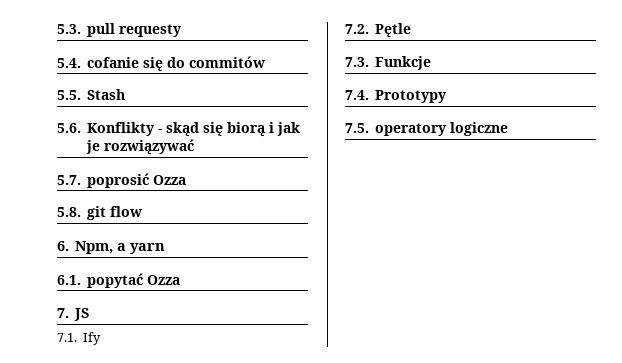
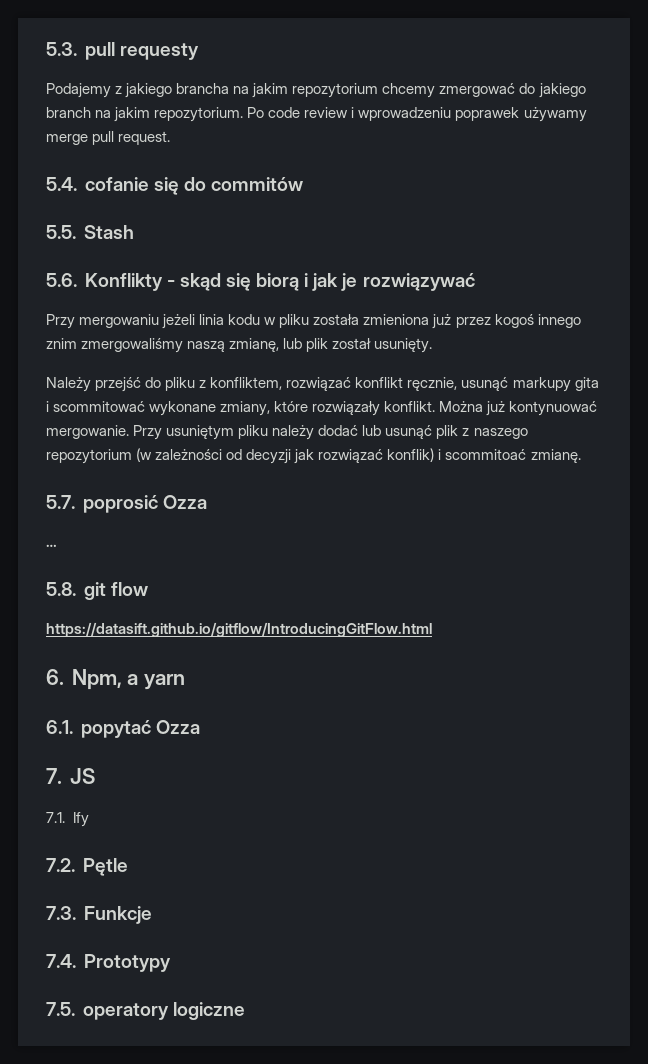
(183, 30) none -> [46,83,586,98] [46,107,587,122] [46,131,171,145] // Podajemy z jakiego brancha na jakim repozytorium chcemy zmergować do jakiego branch na jakim repozytorium. Po code review i wprowadzeniu poprawek używamy merge pull request.
(195, 147) none -> [46,314,581,329] [46,338,433,353] [46,377,599,392] [46,401,598,416] [46,425,528,440] [46,448,581,464] // Przy mergowaniu jeżeli linia kodu w pliku została zmieniona już przez kogoś innego znim zmergowaliśmy naszą zmianę, lub plik został usunięty. // Należy przejść do pliku z konfliktem, rozwiązać konflikt ręcznie, usunąć markupy gita i scommitować wykonane zmiany, które rozwiązały konflikt. Można już kontynuować mergowanie. Przy usuniętym pliku należy dodać lub usunąć plik z naszego repozytorium (w zależności od decyzji jak rozwiązać konflik) i scommitoać zmianę.
(187, 180) none -> [46,544,57,547] // …
(143, 211) none -> [46,622,432,637] // https://datasift.github.io/gitflow/IntroducingGitFlow.html

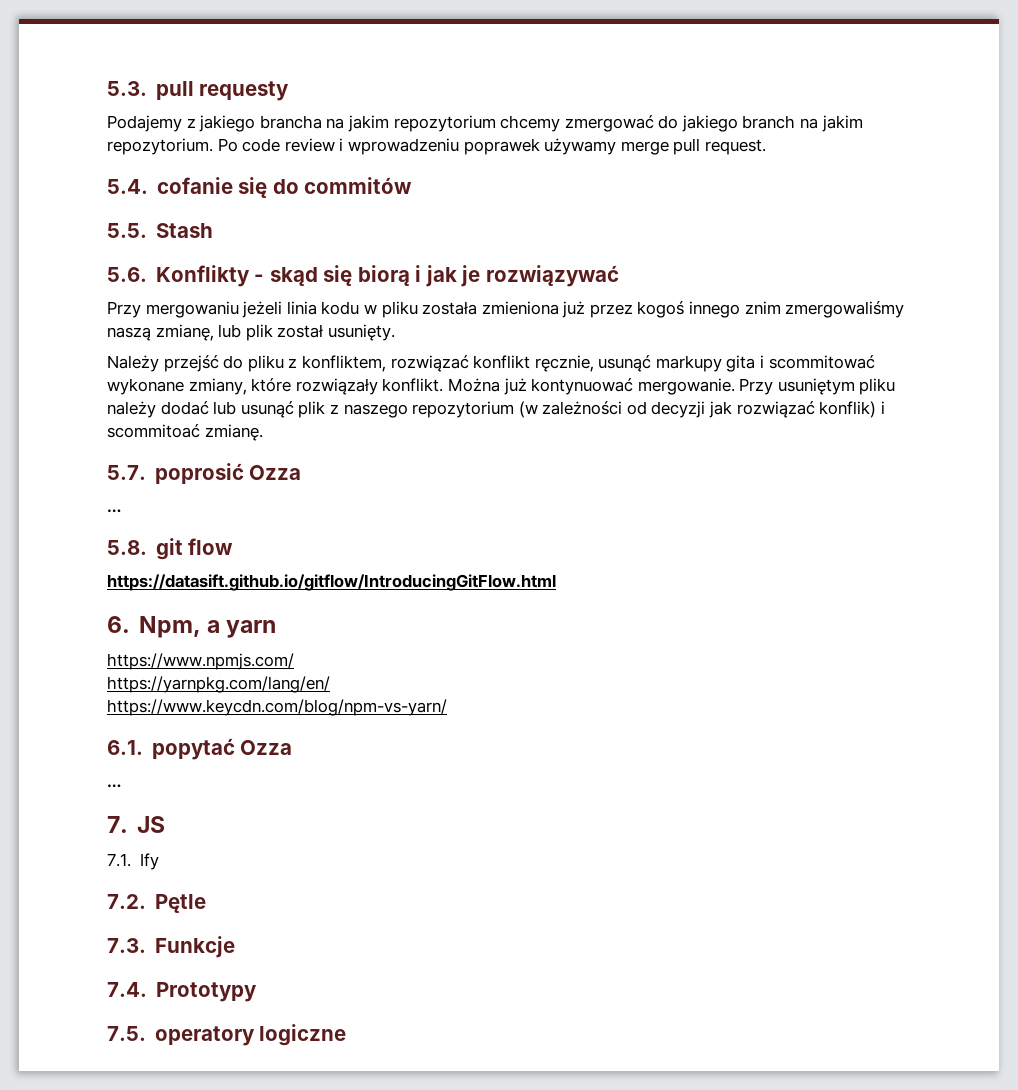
(185, 682) none -> [107,653,294,670] [107,676,330,693] [107,699,447,716] // https://www.npmjs.com/ // https://yarnpkg.com/lang/en/ // https://www.keycdn.com/blog/npm-vs-yarn/
(200, 727) none -> [107,784,121,788] // …

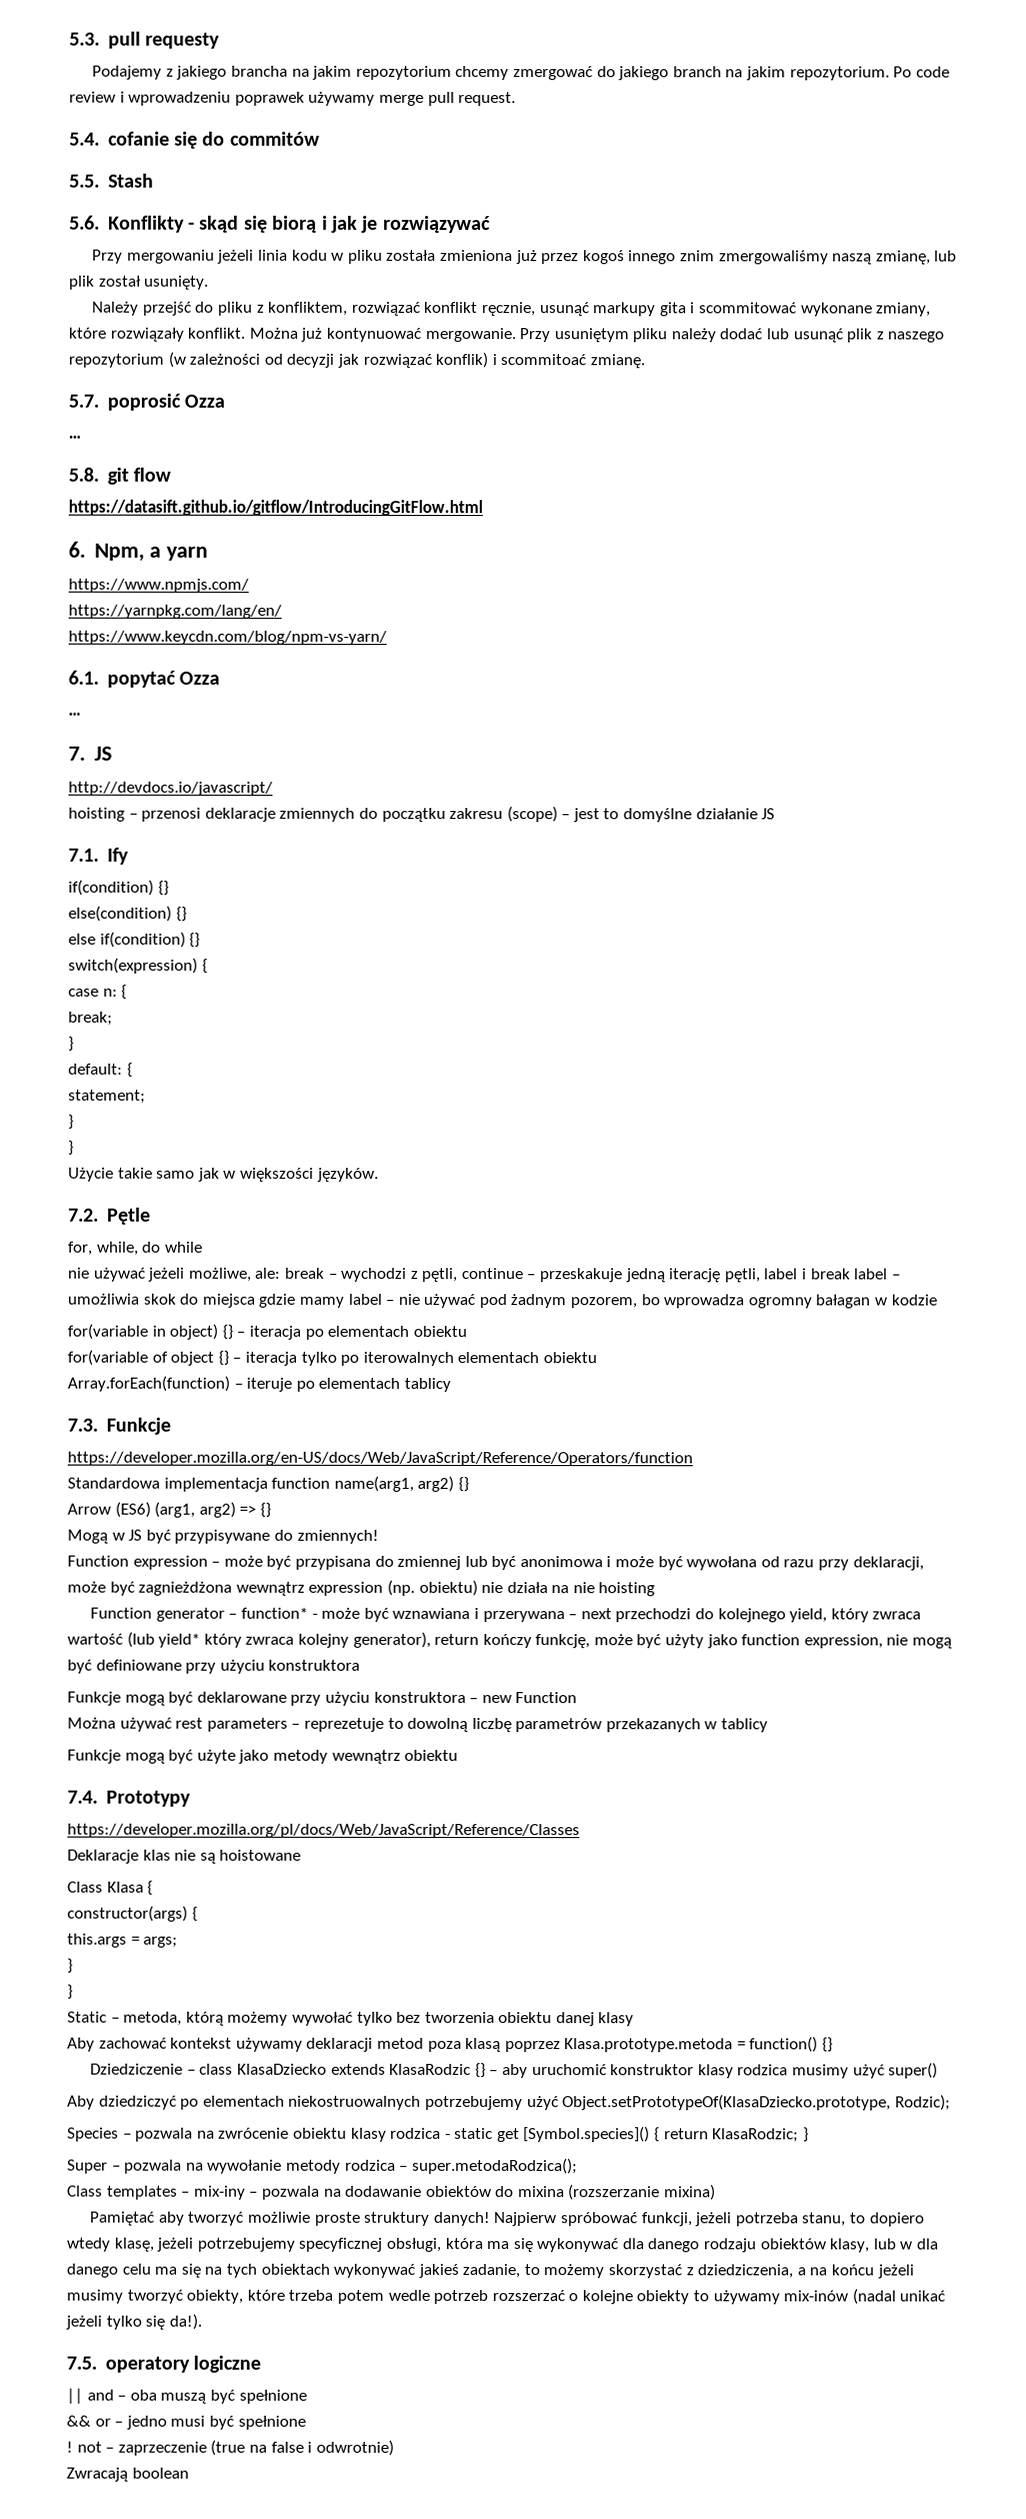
[107,853,159,870] [107,894,206,913] [107,936,235,958] [107,982,257,1002] [107,1024,347,1046] 7.1. Ify // 7.2. Pętle // 7.3. Funkcje // 7.4. Prototypy // 7.5. operatory logiczne -> [68,781,273,796] [68,805,776,823] [68,847,129,865] [68,879,169,896] [68,905,187,922] [68,931,201,948] [68,957,208,974] [68,984,128,1000] [68,1011,113,1026] [68,1036,74,1052] [68,1062,133,1078] [68,1089,146,1104] [68,1114,74,1130] [68,1140,74,1156] [68,1167,379,1182] [68,1207,151,1225] [68,1241,203,1256] [67,1267,900,1283] [67,1293,937,1309] [67,1323,467,1340] [67,1349,597,1366] [67,1375,451,1392] [67,1417,171,1435] [67,1451,693,1467] [67,1475,469,1492] [67,1501,271,1518] [67,1529,379,1544] [67,1555,924,1571] [67,1579,656,1597] [90,1607,922,1623] [67,1631,953,1649] [67,1659,361,1674] [67,1691,578,1706] [67,1717,769,1733] [67,1749,459,1764] [67,1790,191,1807] [67,1823,580,1839] [67,1849,302,1864] [67,1880,154,1896] [67,1905,198,1922] [67,1933,179,1948] [67,1958,73,1974] [67,1984,73,2000] [67,2011,635,2027] [67,2036,834,2053] [90,2062,939,2079] [67,2094,951,2111] [67,2126,809,2143] [67,2157,578,2175] [67,2184,717,2201] [89,2211,925,2227] [66,2237,939,2253] [66,2263,914,2279] [66,2288,946,2305] [65,2313,202,2330] [66,2355,261,2373] [66,2388,307,2404] [66,2415,306,2430] [66,2439,394,2456] [66,2467,189,2482] http://devdocs.io/javascript/ // hoisting – przenosi deklaracje zmiennych do początku zakresu (scope) – jest to domyślne działanie JS // 7.1. Ify // if(condition) {} // else(condition) {} // else if(condition) {} // switch(expression) { // case n: { // break; // } // default: { // statement; // } // } // Użycie takie samo jak w większości języków. // 7.2. Pętle // for, while, do while // nie używać jeżeli możliwe, ale: break – wychodzi z pętli, continue – przeskakuje jedną iterację pętli, label i break label – umożliwia skok do miejsca gdzie mamy label – nie używać pod żadnym pozorem, bo wprowadza ogromny bałagan w kodzie // for(variable in object) {} – iteracja po elementach obiektu // for(variable of object {} – iteracja tylko po iterowalnych elementach obiektu // Array.forEach(function) – iteruje po elementach tablicy // 7.3. Funkcje // https://developer.mozilla.org/en-US/docs/Web/JavaScript/Reference/Operators/function // Standardowa implementacja function name(arg1, arg2) {} // Arrow (ES6) (arg1, arg2) => {} // Mogą w JS być przypisywane do zmiennych! // Function expression – może być przypisana do zmiennej lub być anonimowa i może być wywołana od razu przy deklaracji, może być zagnieżdżona wewnątrz expression (np. obiektu) nie działa na nie hoisting // Function generator – function* - może być wznawiana i przerywana – next przechodzi do kolejnego yield, który zwraca wartość (lub yield* który zwraca kolejny generator), return kończy funkcję, może być użyty jako function expression, nie mogą być definiowane przy użyciu konstruktora // Funkcje mogą być deklarowane przy użyciu konstruktora – new Function // Można używać rest parameters – reprezetuje to dowolną liczbę parametrów przekazanych w tablicy // Funkcje mogą być użyte jako metody wewnątrz obiektu // 7.4. Prototypy // https://developer.mozilla.org/pl/docs/Web/JavaScript/Reference/Classes // Deklaracje klas nie są hoistowane // Class Klasa { // constructor(args) { // this.args = args; // } // } // Static – metoda, którą możemy wywołać tylko bez tworzenia obiektu danej klasy // Aby zachować kontekst używamy deklaracji metod poza klasą poprzez Klasa.prototype.metoda = function() {} // Dziedziczenie – class KlasaDziecko extends KlasaRodzic {} – aby uruchomić konstruktor klasy rodzica musimy użyć super() // Aby dziedziczyć po elementach niekostruowalnych potrzebujemy użyć Object.setPrototypeOf(KlasaDziecko.prototype, Rodzic); // Species – pozwala na zwrócenie obiektu klasy rodzica - static get [Symbol.species]() { return KlasaRodzic; } // Super – pozwala na wywołanie metody rodzica – super.metodaRodzica(); // Class templates – mix-iny – pozwala na dodawanie obiektów do mixina (rozszerzanie mixina) // Pamiętać aby tworzyć możliwie proste struktury danych! Najpierw spróbować funkcji, jeżeli potrzeba stanu, to dopiero wtedy klasę, jeżeli potrzebujemy specyficznej obsługi, która ma się wykonywać dla danego rodzaju obiektów klasy, lub w dla danego celu ma się na tych obiektach wykonywać jakieś zadanie, to możemy skorzystać z dziedziczenia, a na końcu jeżeli musimy tworzyć obiekty, które trzeba potem wedle potrzeb rozszerzać o kolejne obiekty to używamy mix-inów (nadal unikać jeżeli tylko się da!). // 7.5. operatory logiczne // || and – oba muszą być spełnione // && or – jedno musi być spełnione // ! not – zaprzeczenie (true na false i odwrotnie) // Zwracają boolean

